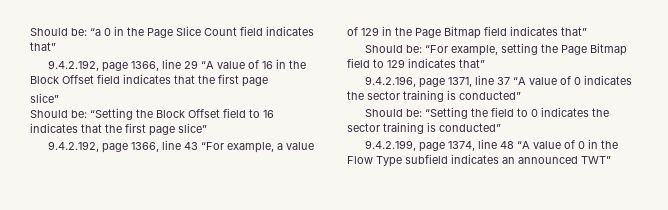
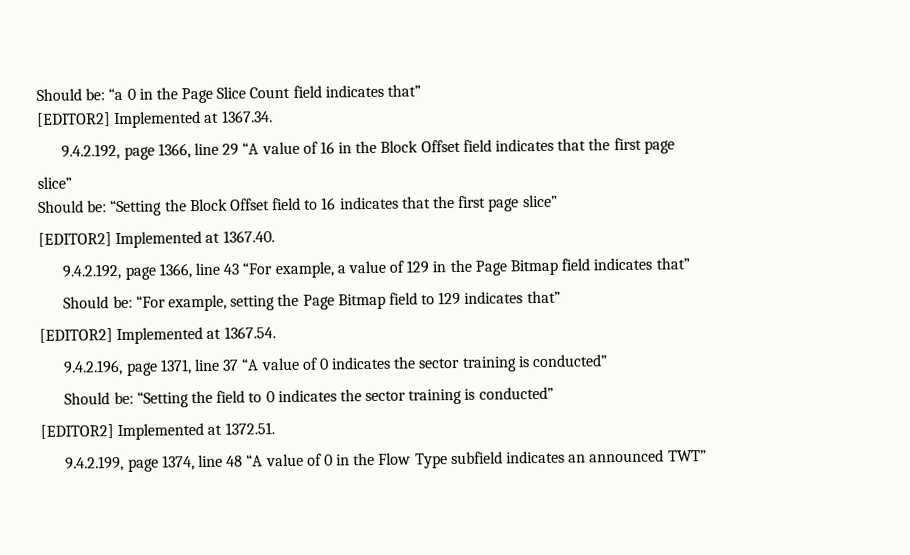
(56, 46) none -> [37,110,273,129] // [EDITOR2] Implemented at 1367.34.
(207, 128) none -> [38,230,275,249] // [EDITOR2] Implemented at 1367.40.
(485, 63) none -> [39,326,276,345] // [EDITOR2] Implemented at 1367.54.
(501, 127) none -> [40,422,275,441] // [EDITOR2] Implemented at 1372.51.

